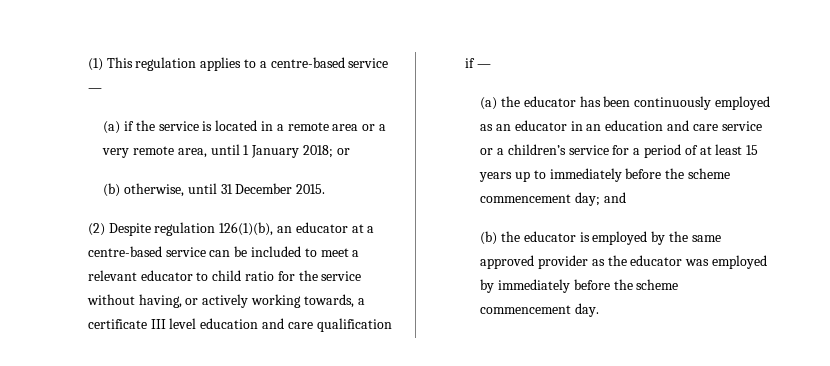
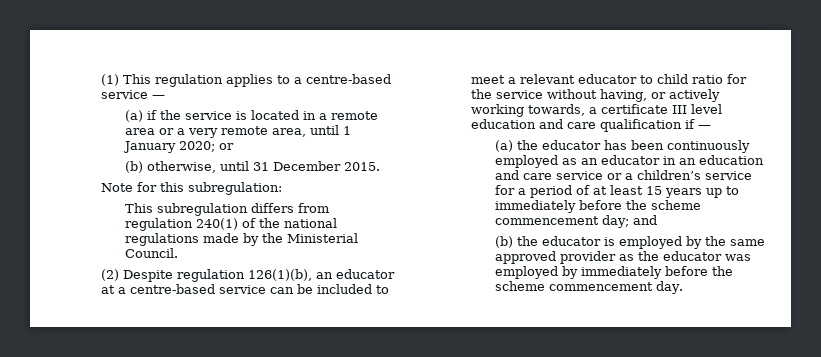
[303,145,334,158] 2018; -> [178,141,215,152] 2020;
(326, 189) none -> [100,182,282,195] [124,203,329,216] [124,218,337,231] [124,233,358,246] [124,248,178,258] // Note for this subregulation: // This subregulation differs from regulation 240(1) of the national regulations made by the Ministerial Council.

